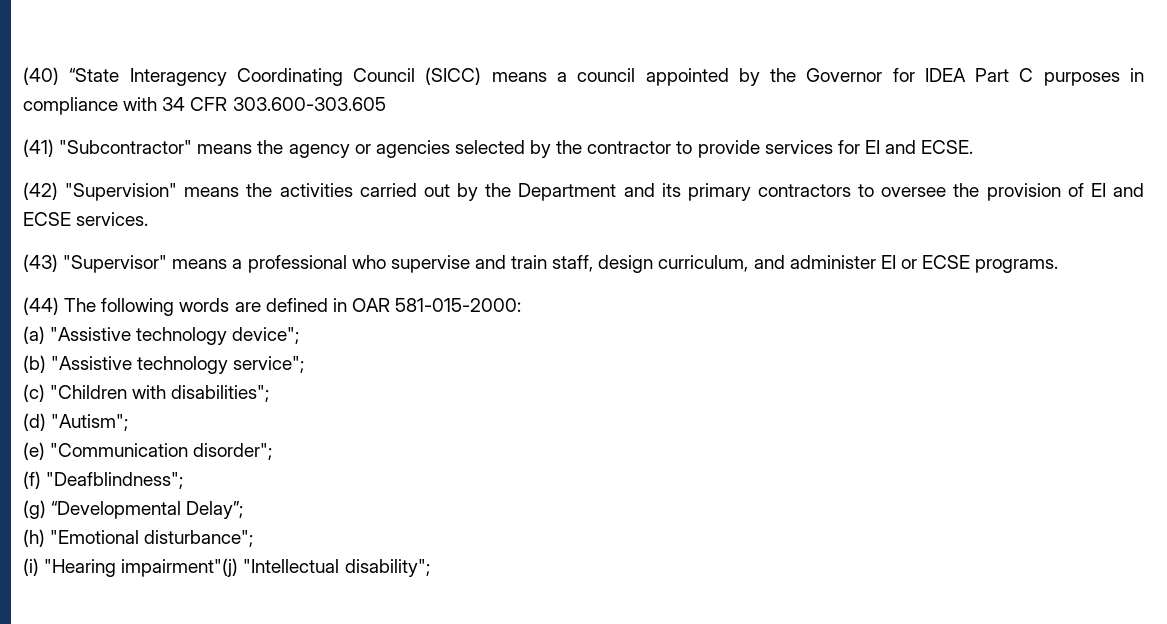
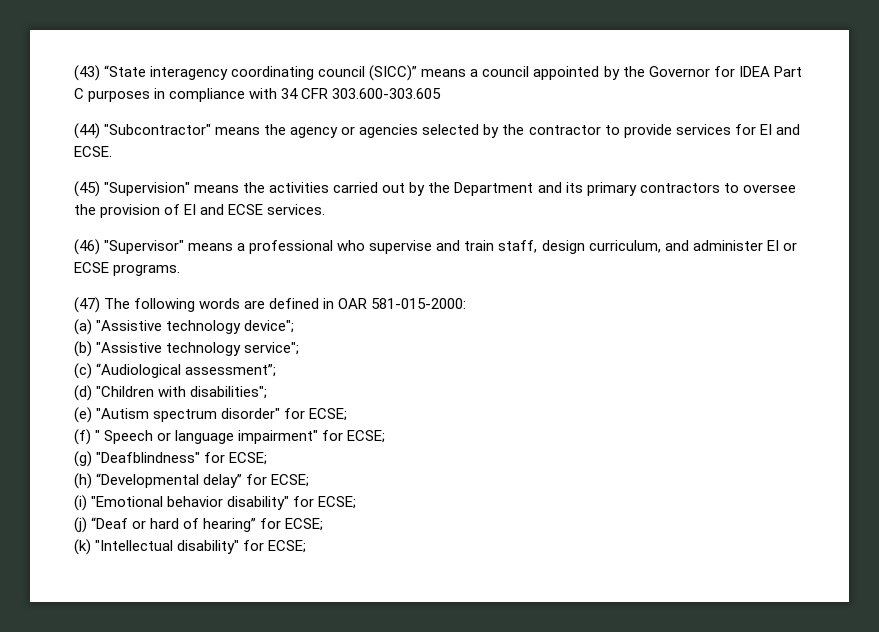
[23,67,482,86] (40) “State Interagency Coordinating Council (SICC) -> [74,65,418,81] (43) “State interagency coordinating council (SICC)”
[23,139,54,157] (41) -> [74,123,100,139] (44)
[23,182,58,200] (42) -> [74,181,100,197] (45)
[23,254,58,272] (43) -> [74,239,100,255] (46)
[23,297,59,315] (44) -> [74,297,100,313] (47)
(45, 393) none -> [96,363,277,378] [74,385,92,401] “Audiological assessment”; // (d)
[23,413,129,431] // (d) "Autism"; -> (268, 392) none
[50,443,273,460] [23,471,184,489] [23,500,244,519] [23,529,254,547] [23,558,430,577] "Communication disorder"; // (f) "Deafblindness"; // (g) “Developmental Delay”; // (h) "Emotional disturbance"; // (i) "Hearing impairment"(j) "Intellectual disability"; -> [96,408,348,422] [74,429,386,445] [74,451,268,467] [74,473,310,489] [74,495,357,511] [74,517,324,533] [74,539,307,555] "Autism spectrum disorder" for ECSE; // (f) " Speech or language impairment" for ECSE; // (g) "Deafblindness" for ECSE; // (h) “Developmental delay” for ECSE; // (i) "Emotional behavior disability" for ECSE; // (j) “Deaf or hard of hearing” for ECSE; // (k) "Intellectual disability" for ECSE;

